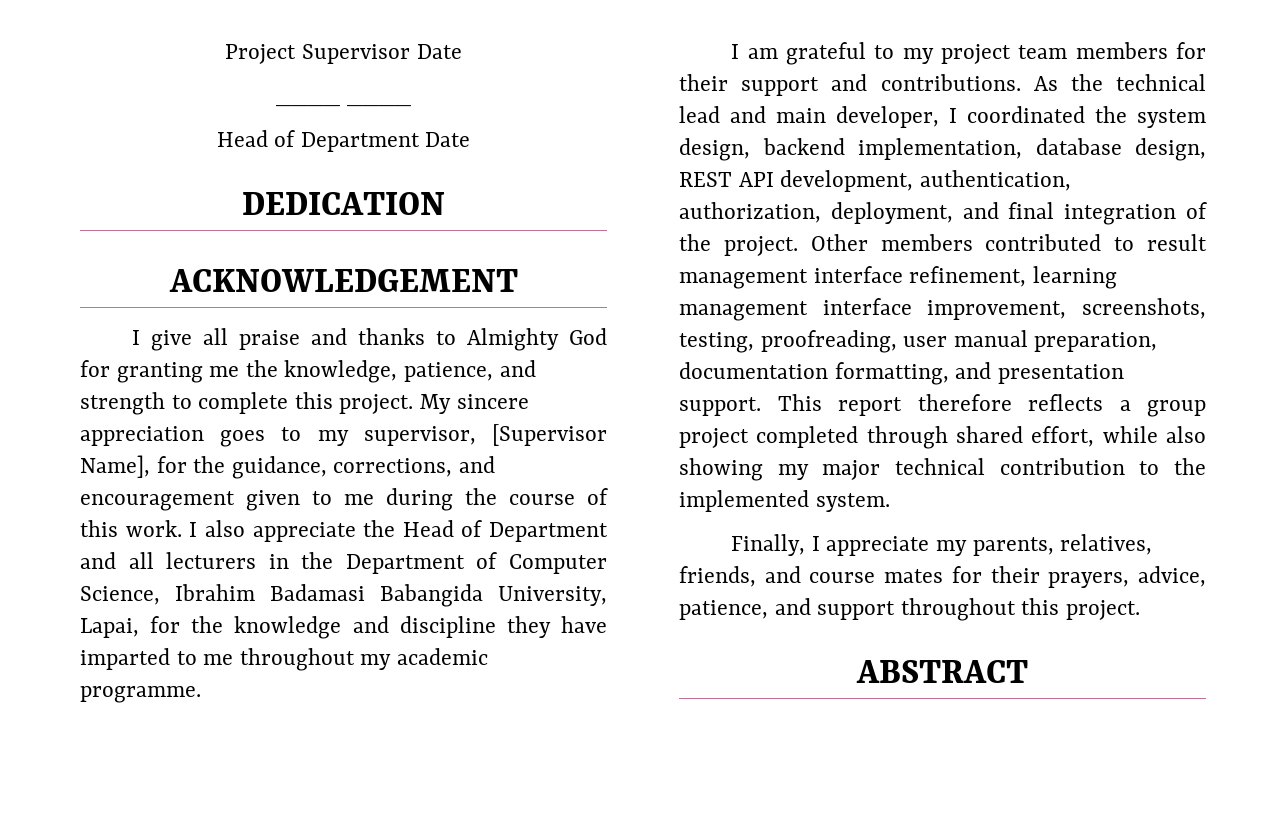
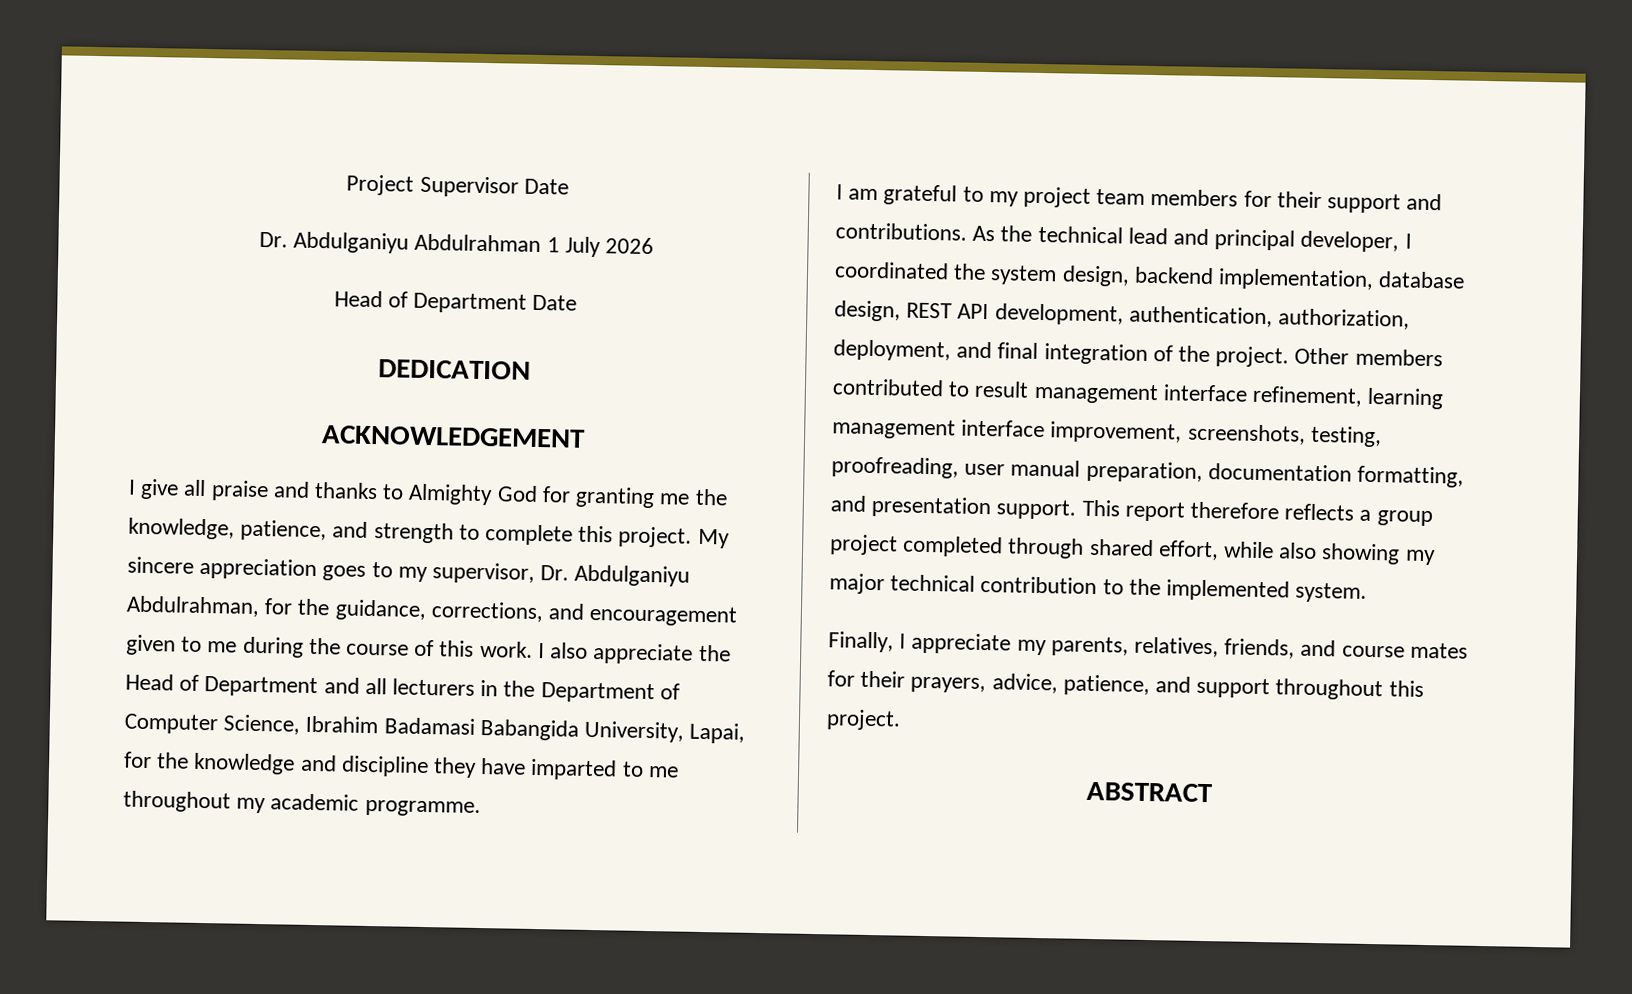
[276,103,411,107] ____ ____ -> [258,231,655,258] Dr. Abdulganiyu Abdulrahman 1 July 2026
[491,424,607,446] [80,455,150,478] [Supervisor Name], -> [540,564,691,587] [126,595,260,618] Dr. Abdulganiyu Abdulrahman,
[776,108,826,123] main -> [1214,229,1296,251] principal

